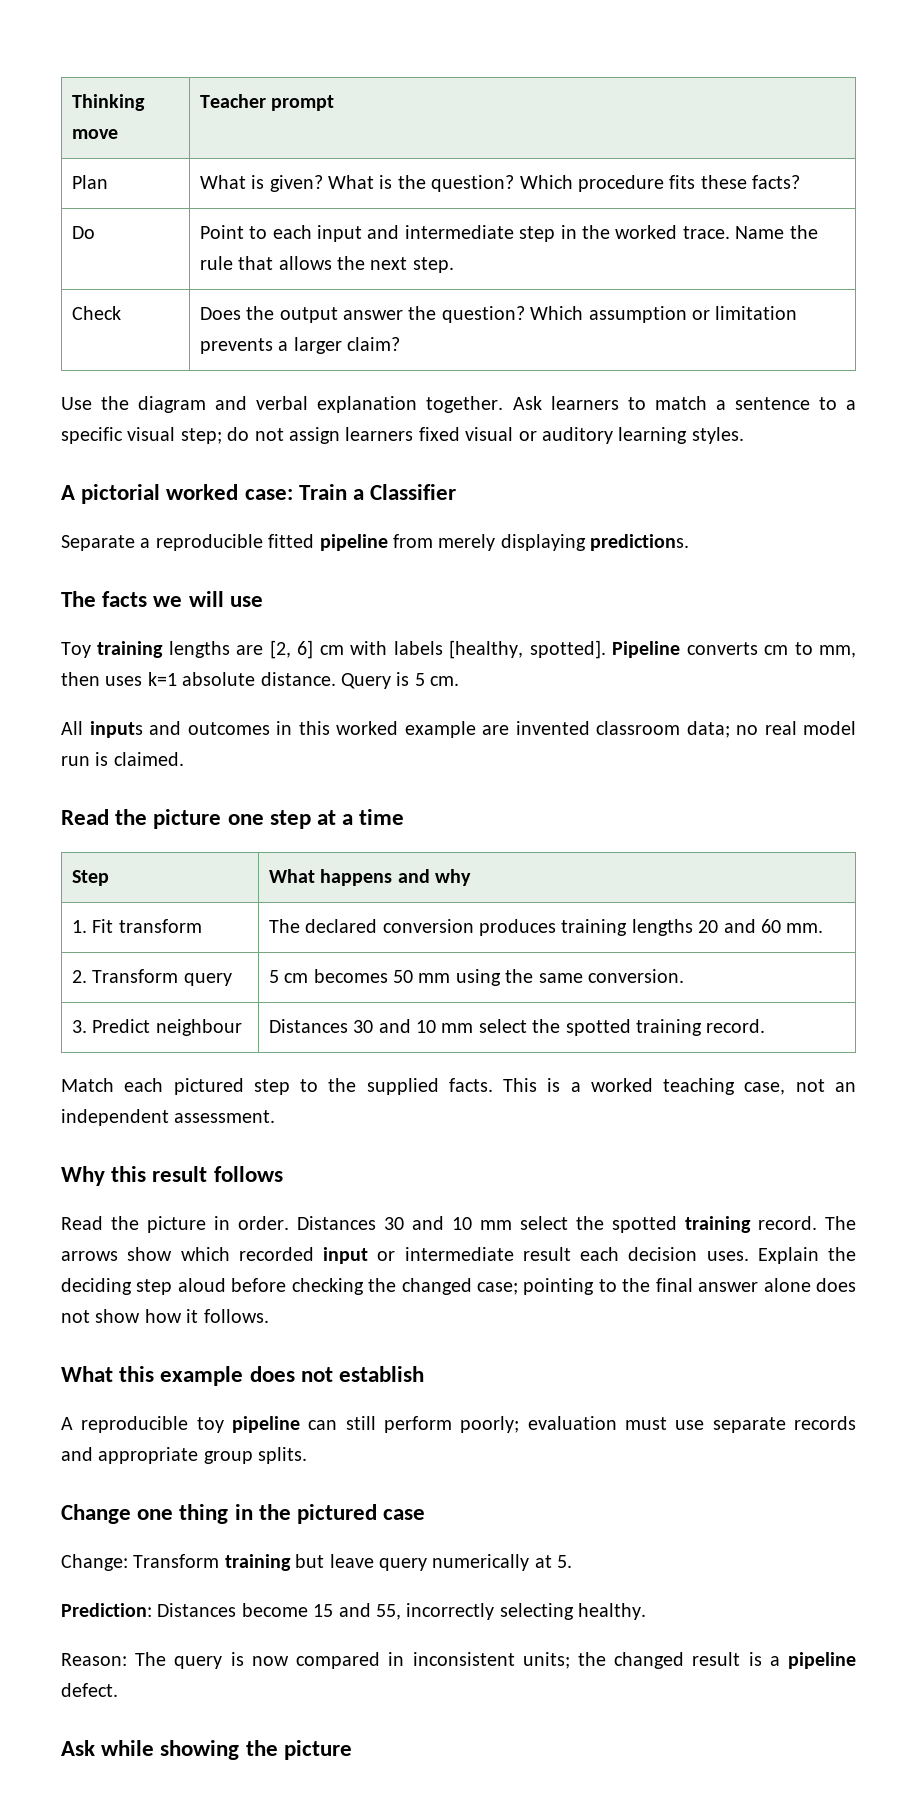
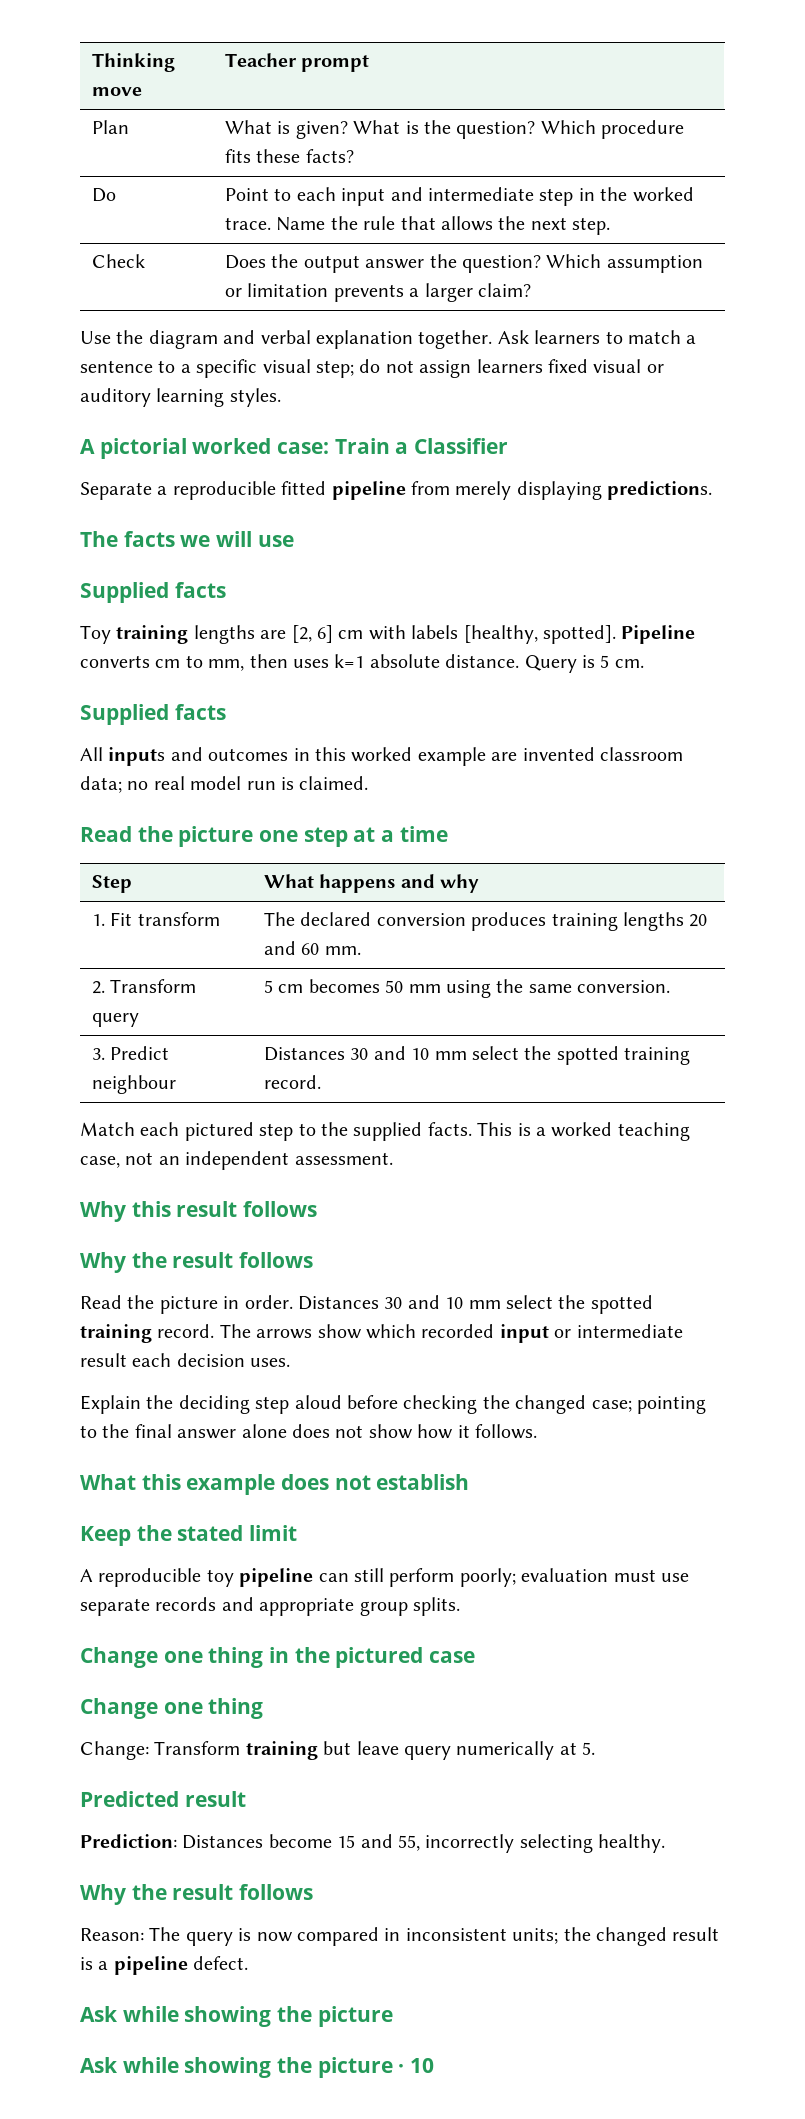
(263, 601) none -> [80,582,226,603] // Supplied facts
(460, 681) none -> [80,704,226,725] // Supplied facts
(283, 1174) none -> [80,1252,314,1273] // Why the result follows
(749, 1256) none -> (291, 1362) //
(425, 1374) none -> [80,1525,298,1546] // Keep the stated limit
(426, 1514) none -> [80,1698,264,1719] // Change one thing
(573, 1561) none -> [80,1791,246,1807] // Predicted result
(647, 1611) none -> [80,1884,314,1905] // Why the result follows
(352, 1750) none -> [80,2057,435,2078] // Ask while showing the picture · 10

